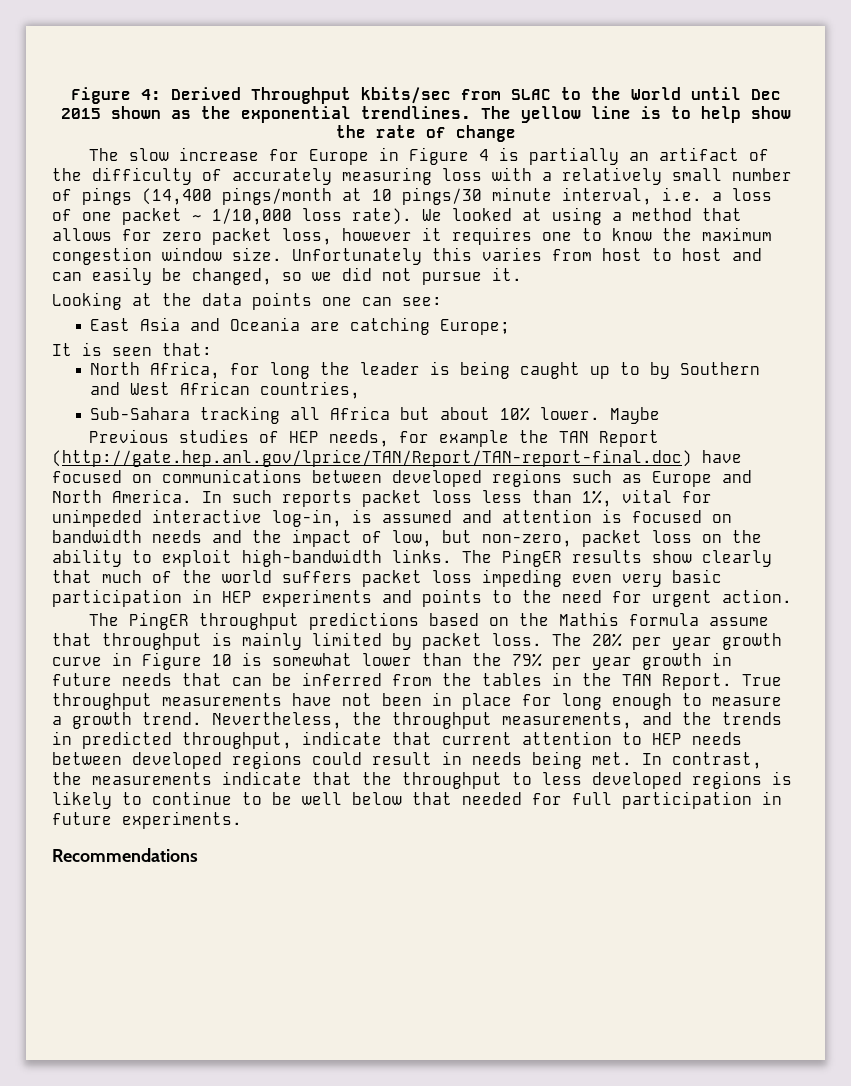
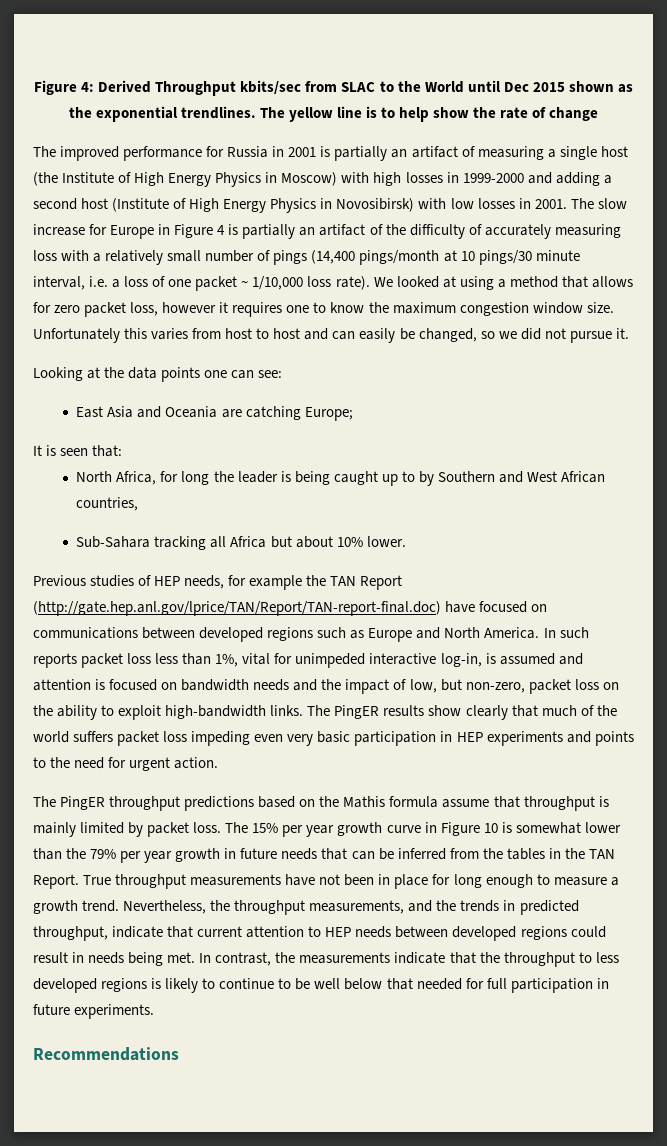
(120, 154) none -> [60,146,628,161] [33,172,612,187] [33,198,594,213] improved performance for Russia in 2001 is partially an artifact of measuring a single host (the Institute of High Energy Physics in Moscow) with high losses in 1999-2000 and adding a second host (Institute of High Energy Physics in Novosibirsk) with low losses in 2001. The
[610,407,661,424] Maybe -> (406, 541) none
[592,633,622,647] 20% -> [252,823,279,833] 15%

